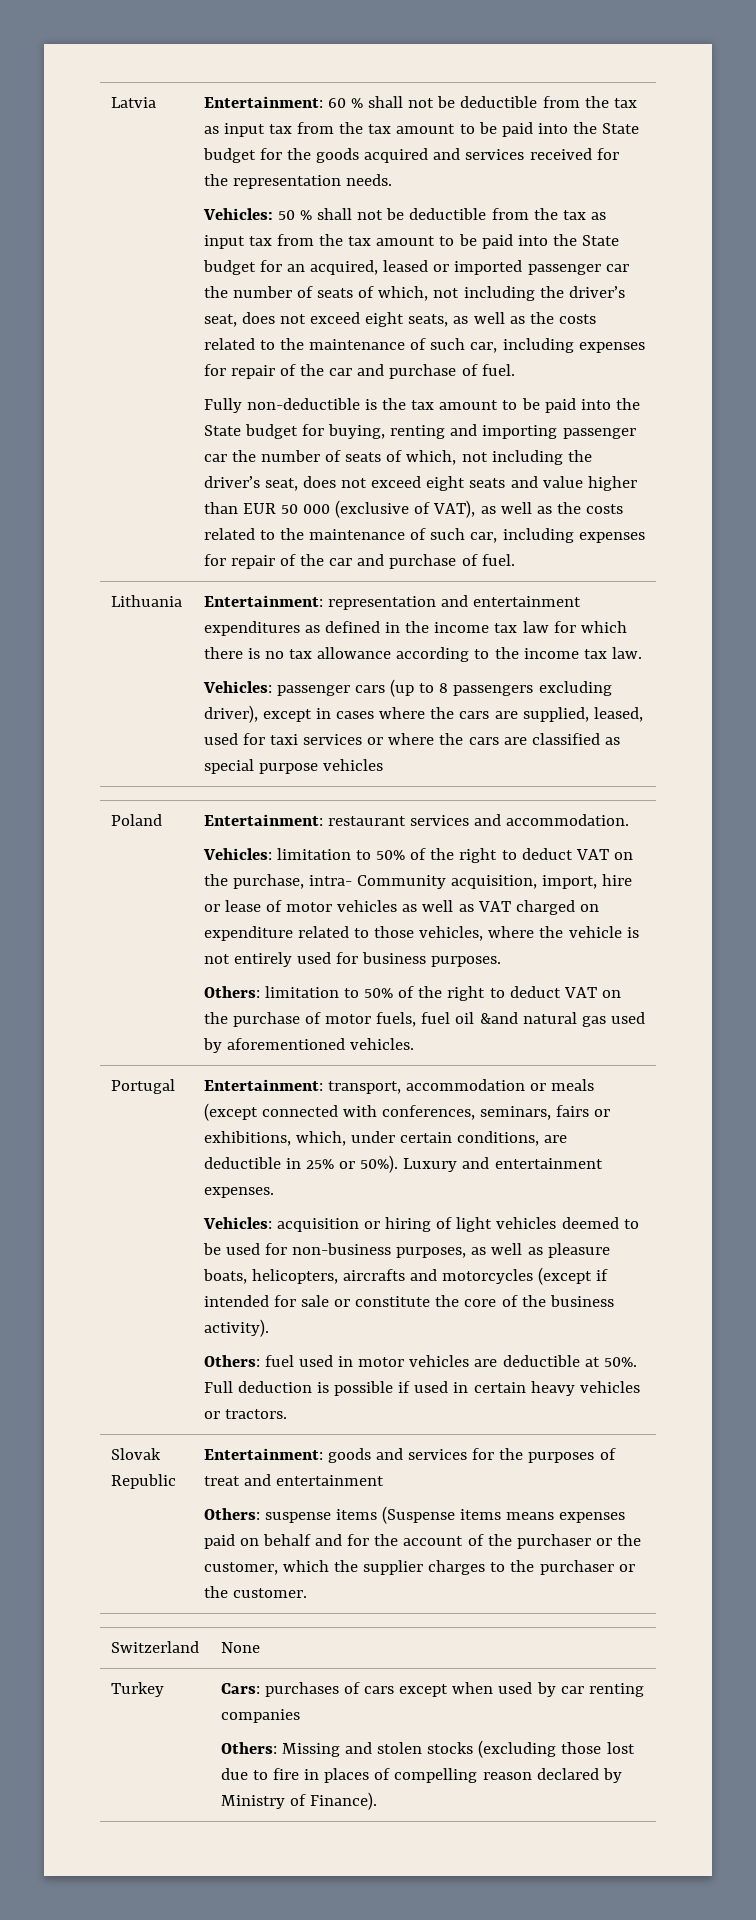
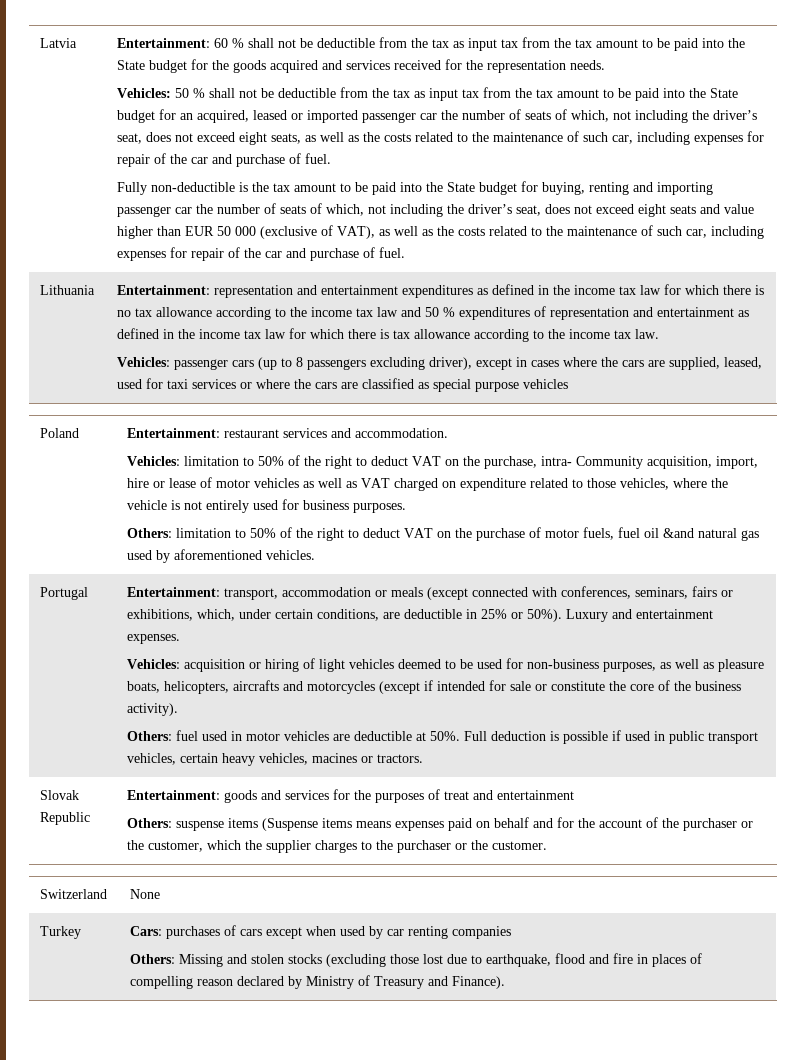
(607, 654) none -> [377,306,750,320] [117,328,632,342] law and 50 % expenditures of representation and entertainment as defined in the income tax law for which there is tax allowance according to the income tax
[473,1381,640,1396] certain heavy vehicles -> [669,731,759,744] [127,753,358,766] public transport vehicles, certain heavy vehicles, macines
(268, 1775) none -> [486,953,610,967] earthquake, flood and
(306, 1800) none -> [374,976,449,989] Treasury and

